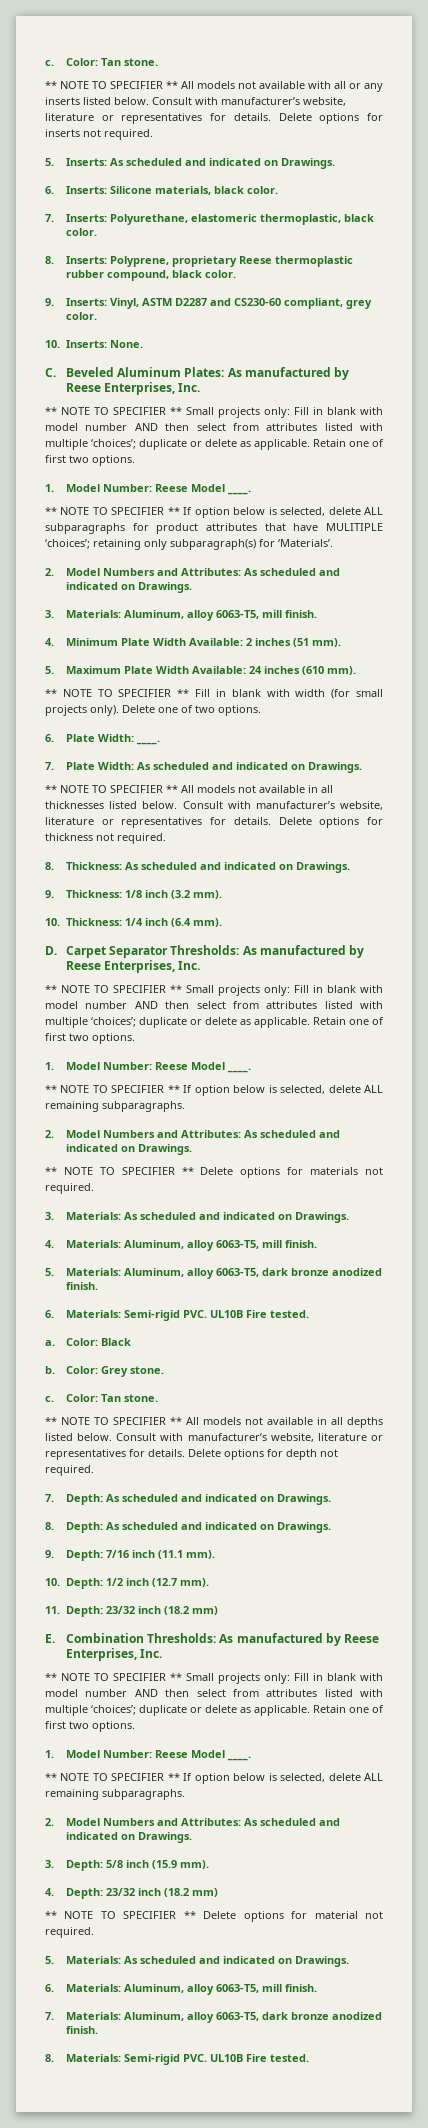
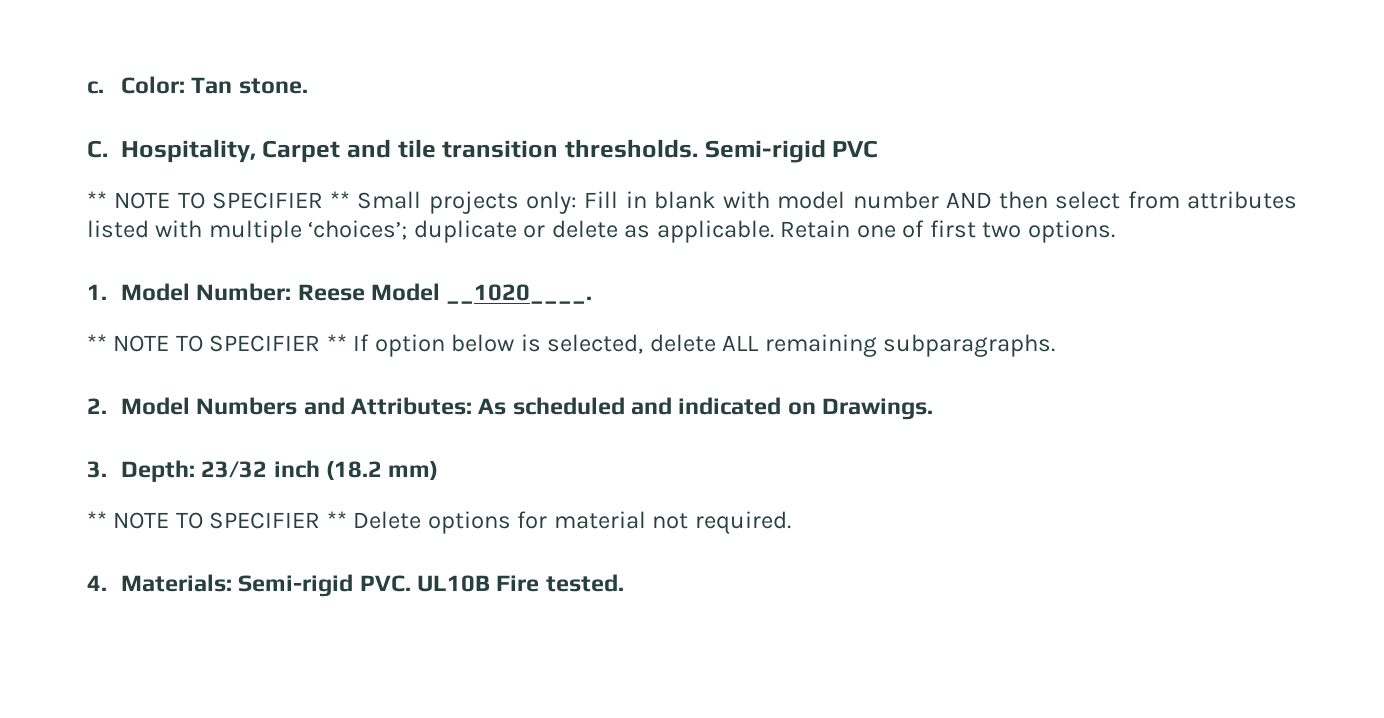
[45,58,159,66] [45,81,383,92] [45,97,346,106] [45,113,384,124] [45,129,153,140] [45,158,336,169] [45,186,279,195] [45,214,375,225] [66,228,98,236] [45,256,354,267] [66,270,237,281] [45,298,373,309] [66,312,98,320] [45,340,144,348] [45,367,350,380] [66,382,201,395] c. Color: Tan stone. // ** NOTE TO SPECIFIER ** All models not available with all or any inserts listed below. Consult with manufacturer’s website, literature or representatives for details. Delete options for inserts not required. // 5. Inserts: As scheduled and indicated on Drawings. // 6. Inserts: Silicone materials, black color. // 7. Inserts: Polyurethane, elastomeric thermoplastic, black color. // 8. Inserts: Polyprene, proprietary Reese thermoplastic rubber compound, black color. // 9. Inserts: Vinyl, ASTM D2287 and CS230-60 compliant, grey color. // 10. Inserts: None. // C. Beveled Aluminum Plates: As manufactured by Reese Enterprises, Inc. -> [87,76,308,94] [87,139,879,163] c. Color: Tan stone. // C. Hospitality, Carpet and tile transition thresholds. Semi-rigid PVC
[227,490,252,495] [45,507,383,518] [45,523,383,534] [45,539,333,550] [45,568,341,576] [66,582,193,593] [45,610,318,621] [45,638,342,647] [45,666,357,675] [45,689,383,699] [45,705,261,716] [45,734,161,745] [45,762,363,773] [45,785,333,793] [45,801,383,810] [45,817,384,828] [45,833,166,844] [45,862,351,873] [45,890,223,899] [45,918,223,927] [45,945,365,958] [66,960,201,973] [45,985,383,996] [45,1001,383,1009] [45,1017,384,1028] [45,1033,135,1044] [45,1062,252,1073] [45,1085,383,1096] [45,1101,185,1112] [45,1130,341,1138] [66,1144,193,1155] [45,1167,383,1178] [45,1183,94,1194] [45,1212,350,1223] [45,1240,318,1251] [45,1268,383,1279] [66,1282,99,1290] [45,1310,310,1321] [45,1338,132,1346] [45,1366,165,1377] [45,1394,159,1402] [45,1417,383,1428] [45,1433,383,1442] [45,1449,338,1460] [45,1465,94,1476] [45,1494,332,1505] [45,1522,332,1533] [45,1550,216,1561] [45,1578,210,1589] [45,1606,219,1617] [45,1633,380,1646] [66,1648,163,1661] [45,1673,383,1684] [45,1689,383,1697] [45,1705,384,1716] [45,1721,135,1732] [45,1750,252,1761] ____. // ** NOTE TO SPECIFIER ** If option below is selected, delete ALL subparagraphs for product attributes that have MULITIPLE ‘choices’; retaining only subparagraph(s) for ‘Materials’. // 2. Model Numbers and Attributes: As scheduled and indicated on Drawings. // 3. Materials: Aluminum, alloy 6063-T5, mill finish. // 4. Minimum Plate Width Available: 2 inches (51 mm). // 5. Maximum Plate Width Available: 24 inches (610 mm). // ** NOTE TO SPECIFIER ** Fill in blank with width (for small projects only). Delete one of two options. // 6. Plate Width: ____. // 7. Plate Width: As scheduled and indicated on Drawings. // ** NOTE TO SPECIFIER ** All models not available in all thicknesses listed below. Consult with manufacturer’s website, literature or representatives for details. Delete options for thickness not required. // 8. Thickness: As scheduled and indicated on Drawings. // 9. Thickness: 1/8 inch (3.2 mm). // 10. Thickness: 1/4 inch (6.4 mm). // D. Carpet Separator Thresholds: As manufactured by Reese Enterprises, Inc. // ** NOTE TO SPECIFIER ** Small projects only: Fill in blank with model number AND then select from attributes listed with multiple ‘choices’; duplicate or delete as applicable. Retain one of first two options. // 1. Model Number: Reese Model ____. // ** NOTE TO SPECIFIER ** If option below is selected, delete ALL remaining subparagraphs. // 2. Model Numbers and Attributes: As scheduled and indicated on Drawings. // ** NOTE TO SPECIFIER ** Delete options for materials not required. // 3. Materials: As scheduled and indicated on Drawings. // 4. Materials: Aluminum, alloy 6063-T5, mill finish. // 5. Materials: Aluminum, alloy 6063-T5, dark bronze anodized finish. // 6. Materials: Semi-rigid PVC. UL10B Fire tested. // a. Color: Black // b. Color: Grey stone. // c. Color: Tan stone. // ** NOTE TO SPECIFIER ** All models not available in all depths listed below. Consult with manufacturer’s website, literature or representatives for details. Delete options for depth not required. // 7. Depth: As scheduled and indicated on Drawings. // 8. Depth: As scheduled and indicated on Drawings. // 9. Depth: 7/16 inch (11.1 mm). // 10. Depth: 1/2 inch (12.7 mm). // 11. Depth: 23/32 inch (18.2 mm) // E. Combination Thresholds: As manufactured by Reese Enterprises, Inc. // ** NOTE TO SPECIFIER ** Small projects only: Fill in blank with model number AND then select from attributes listed with multiple ‘choices’; duplicate or delete as applicable. Retain one of first two options. // 1. Model Number: Reese Model ____. -> [446,284,593,304] __1020____.
[106,1860,210,1869] [45,1888,104,1899] 5/8 inch (15.9 mm). // 4. Depth: -> (195, 471) none
[45,1956,350,1967] [45,1984,318,1995] [45,2012,383,2023] [66,2026,99,2034] [45,2054,54,2062] 5. Materials: As scheduled and indicated on Drawings. // 6. Materials: Aluminum, alloy 6063-T5, mill finish. // 7. Materials: Aluminum, alloy 6063-T5, dark bronze anodized finish. // 8. -> [87,575,107,591] 4.

